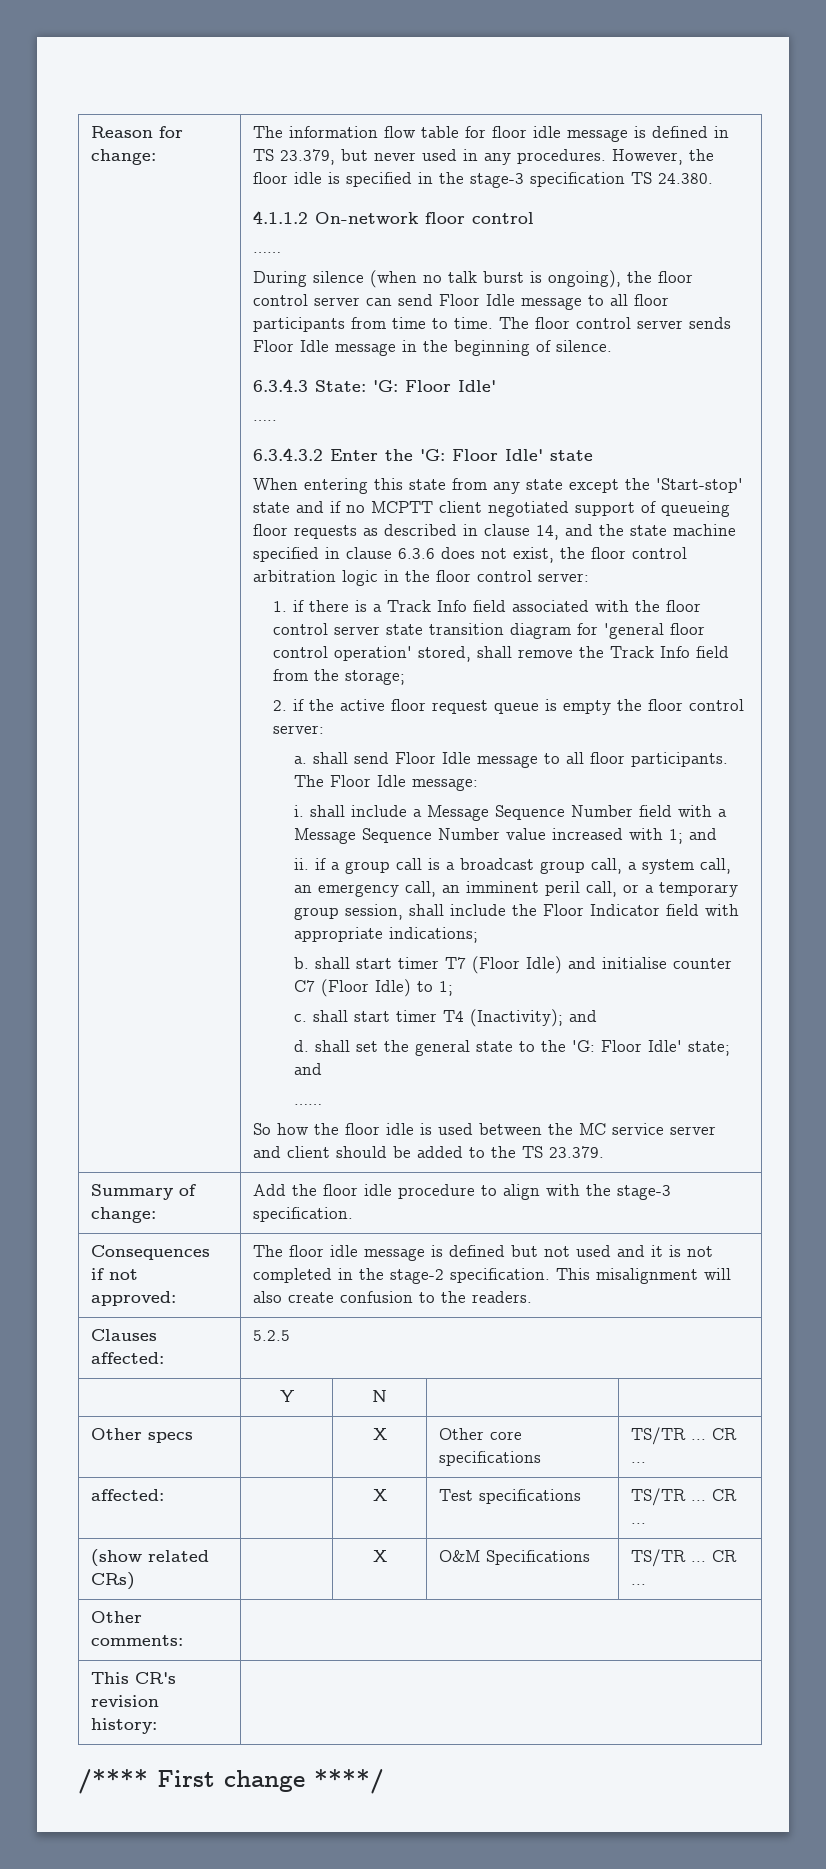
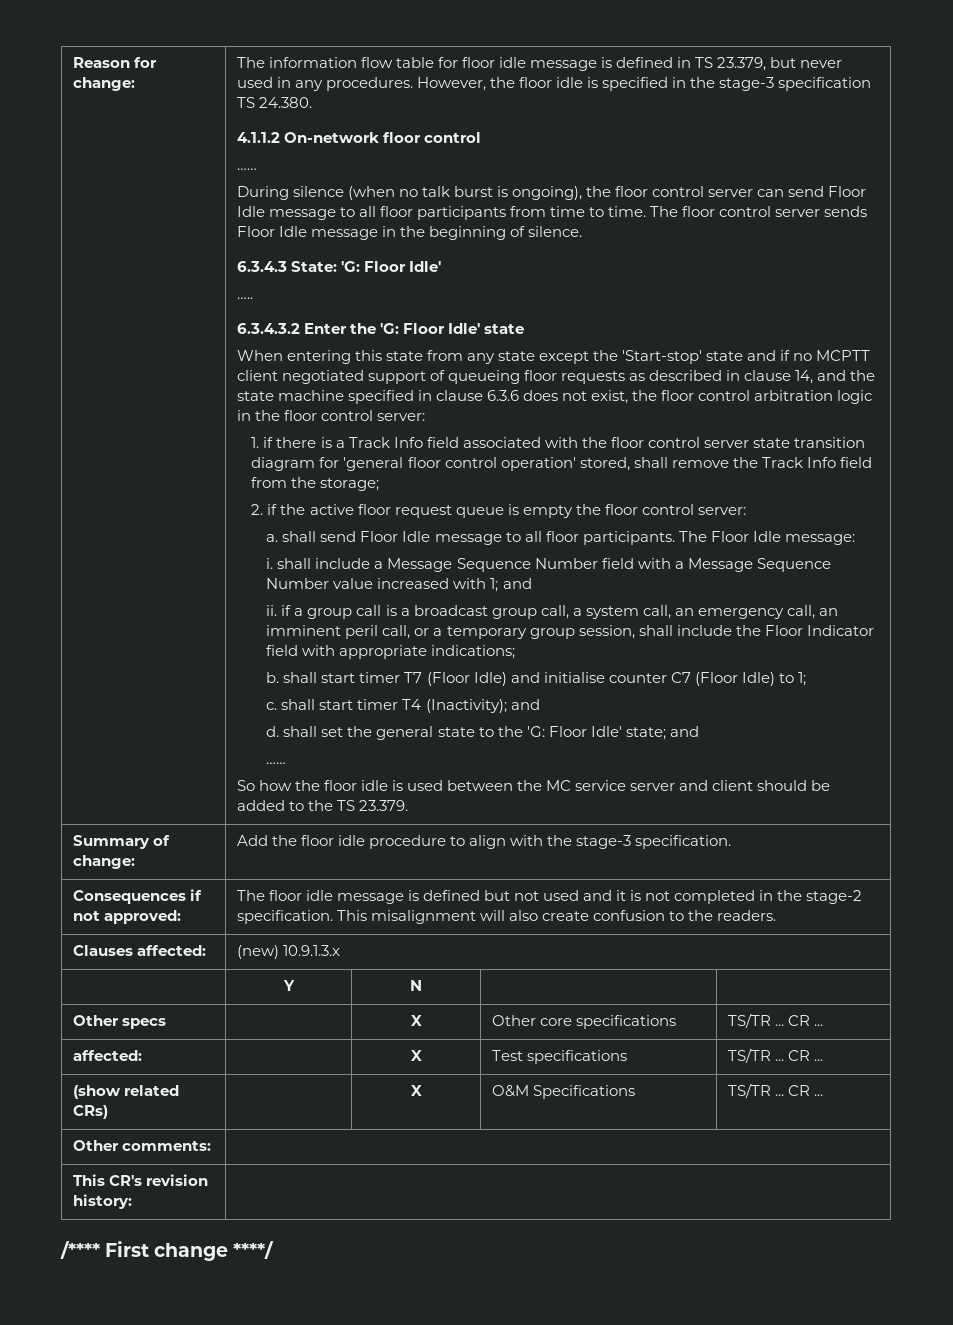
[253,1330,291,1341] 5.2.5 -> [236,945,340,959] (new) 10.9.1.3.x

